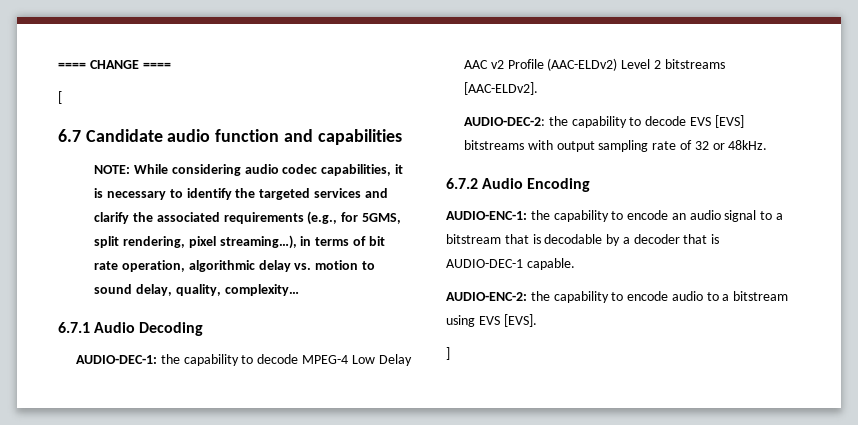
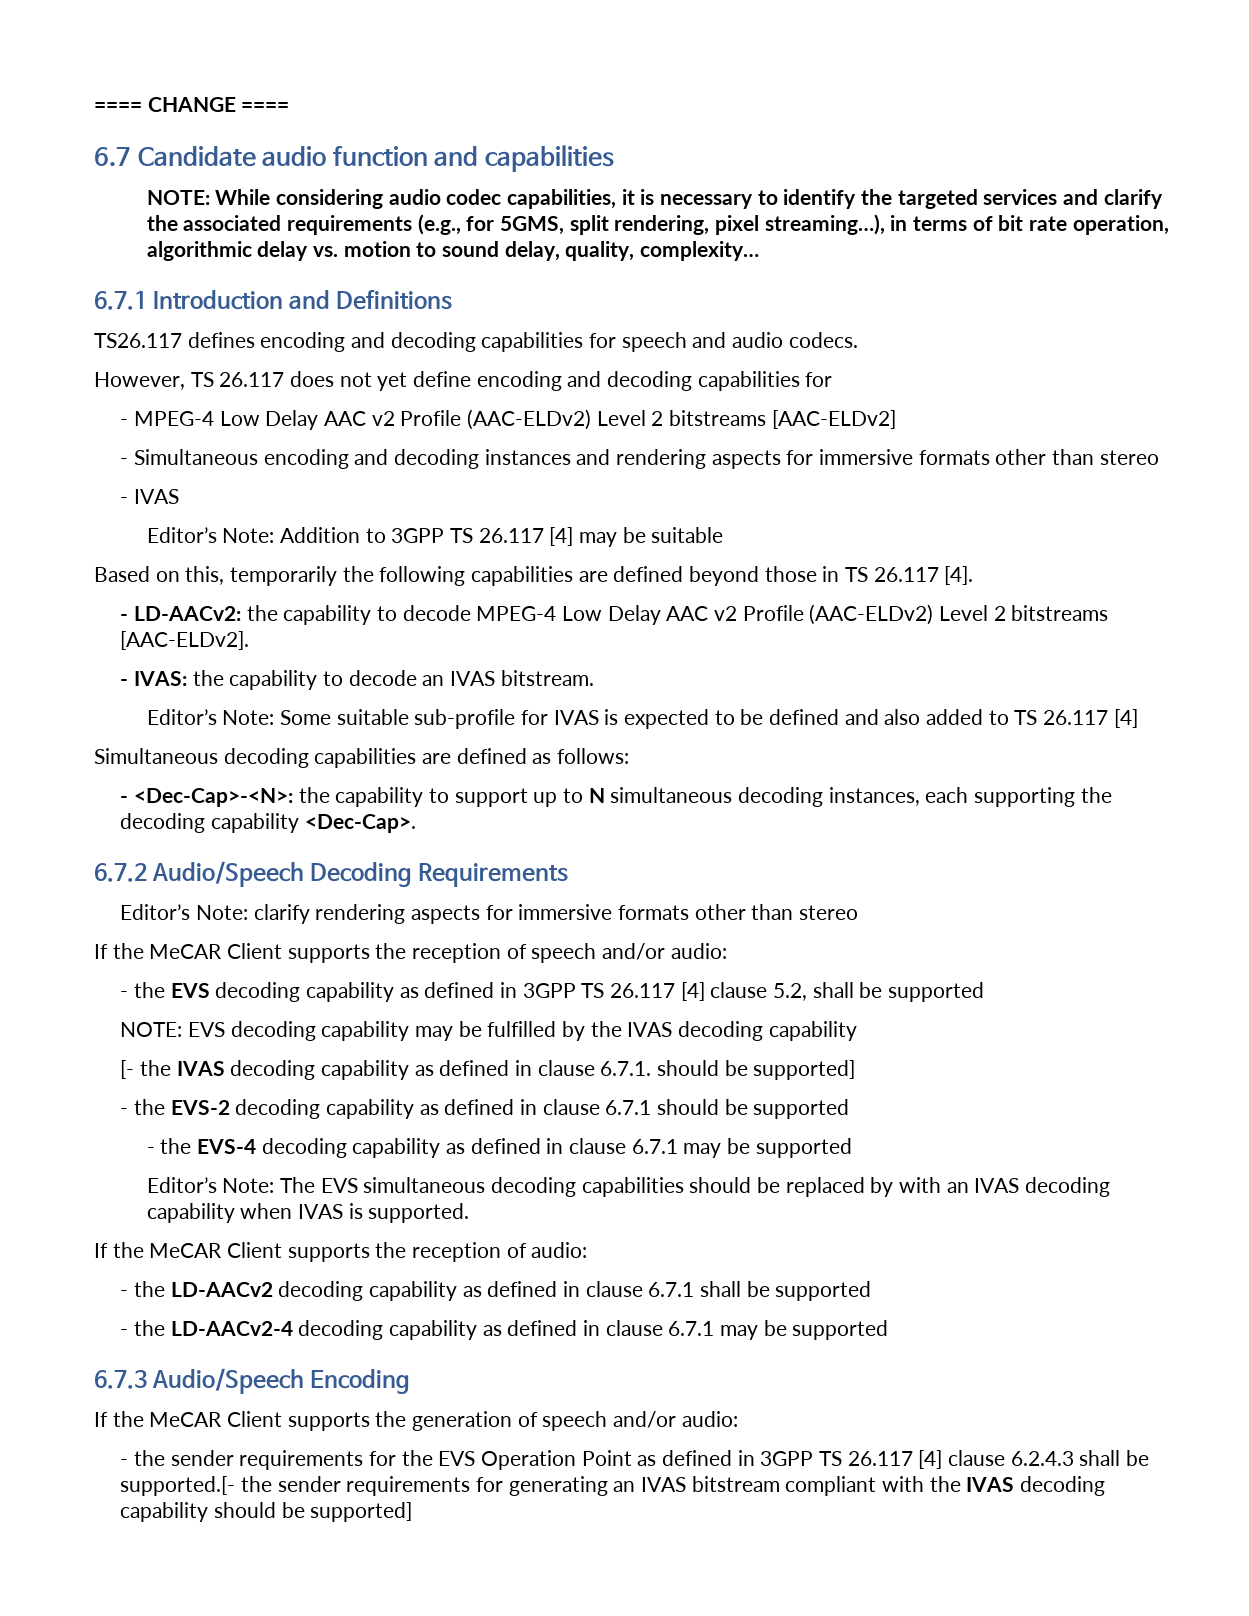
[58,91,62,104] // [ -> (290, 107) none
[94,322,204,336] [76,355,158,364] Audio Decoding // AUDIO-DEC-1: -> [153,290,453,310] [94,332,858,352] [94,371,833,391] [120,409,896,430] [120,449,1159,469] [120,489,180,504] [146,527,724,547] [94,566,974,586] [120,606,242,621] Introduction and Definitions // TS26.117 defines encoding and decoding capabilities for speech and audio codecs. // However, TS 26.117 does not yet define encoding and decoding capabilities for // - MPEG-4 Low Delay AAC v2 Profile (AAC-ELDv2) Level 2 bitstreams [AAC-ELDv2] // - Simultaneous encoding and decoding instances and rendering aspects for immersive formats other than stereo // - IVAS // Editor’s Note: Addition to 3GPP TS 26.117 [4] may be suitable // Based on this, temporarily the following capabilities are defined beyond those in TS 26.117 [4]. // - LD-AACv2:
[464,115,744,128] [464,140,768,152] [446,178,591,192] [446,210,784,222] [446,234,720,246] [446,258,575,270] [446,291,789,303] [446,314,537,327] [446,347,450,360] AUDIO-DEC-2: the capability to decode EVS [EVS] bitstreams with output sampling rate of 32 or 48kHz. // 6.7.2 Audio Encoding // AUDIO-ENC-1: the capability to encode an audio signal to a bitstream that is decodable by a decoder that is AUDIO-DEC-1 capable. // AUDIO-ENC-2: the capability to encode audio to a bitstream using EVS [EVS]. // ] -> [120,670,594,690] [146,709,1138,729] [94,748,630,768] [120,787,1112,807] [120,813,416,833] [94,861,569,887] [120,904,859,924] [94,943,727,963] [120,982,985,1002] [120,1021,857,1041] [120,1060,856,1080] [120,1099,850,1119] [146,1138,852,1158] [146,1177,1111,1197] [146,1203,470,1223] [94,1242,588,1262] [120,1281,872,1301] [120,1320,889,1340] [94,1368,411,1394] [94,1411,738,1431] [120,1450,1150,1470] [120,1476,1106,1496] [120,1502,413,1522] - IVAS: the capability to decode an IVAS bitstream. // Editor’s Note: Some suitable sub-profile for IVAS is expected to be defined and also added to TS 26.117 [4] // Simultaneous decoding capabilities are defined as follows: // - <Dec-Cap>-<N>: the capability to support up to N simultaneous decoding instances, each supporting the decoding capability <Dec-Cap>. // 6.7.2 Audio/Speech Decoding Requirements // Editor’s Note: clarify rendering aspects for immersive formats other than stereo // If the MeCAR Client supports the reception of speech and/or audio: // - the EVS decoding capability as defined in 3GPP TS 26.117 [4] clause 5.2, shall be supported // NOTE: EVS decoding capability may be fulfilled by the IVAS decoding capability // [- the IVAS decoding capability as defined in clause 6.7.1. should be supported] // - the EVS-2 decoding capability as defined in clause 6.7.1 should be supported // - the EVS-4 decoding capability as defined in clause 6.7.1 may be supported // Editor’s Note: The EVS simultaneous decoding capabilities should be replaced by with an IVAS decoding capability when IVAS is supported. // If the MeCAR Client supports the reception of audio: // - the LD-AACv2 decoding capability as defined in clause 6.7.1 shall be supported // - the LD-AACv2-4 decoding capability as defined in clause 6.7.1 may be supported // 6.7.3 Audio/Speech Encoding // If the MeCAR Client supports the generation of speech and/or audio: // - the sender requirements for the EVS Operation Point as defined in 3GPP TS 26.117 [4] clause 6.2.4.3 shall be supported.[- the sender requirements for generating an IVAS bitstream compliant with the IVAS decoding capability should be supported]

